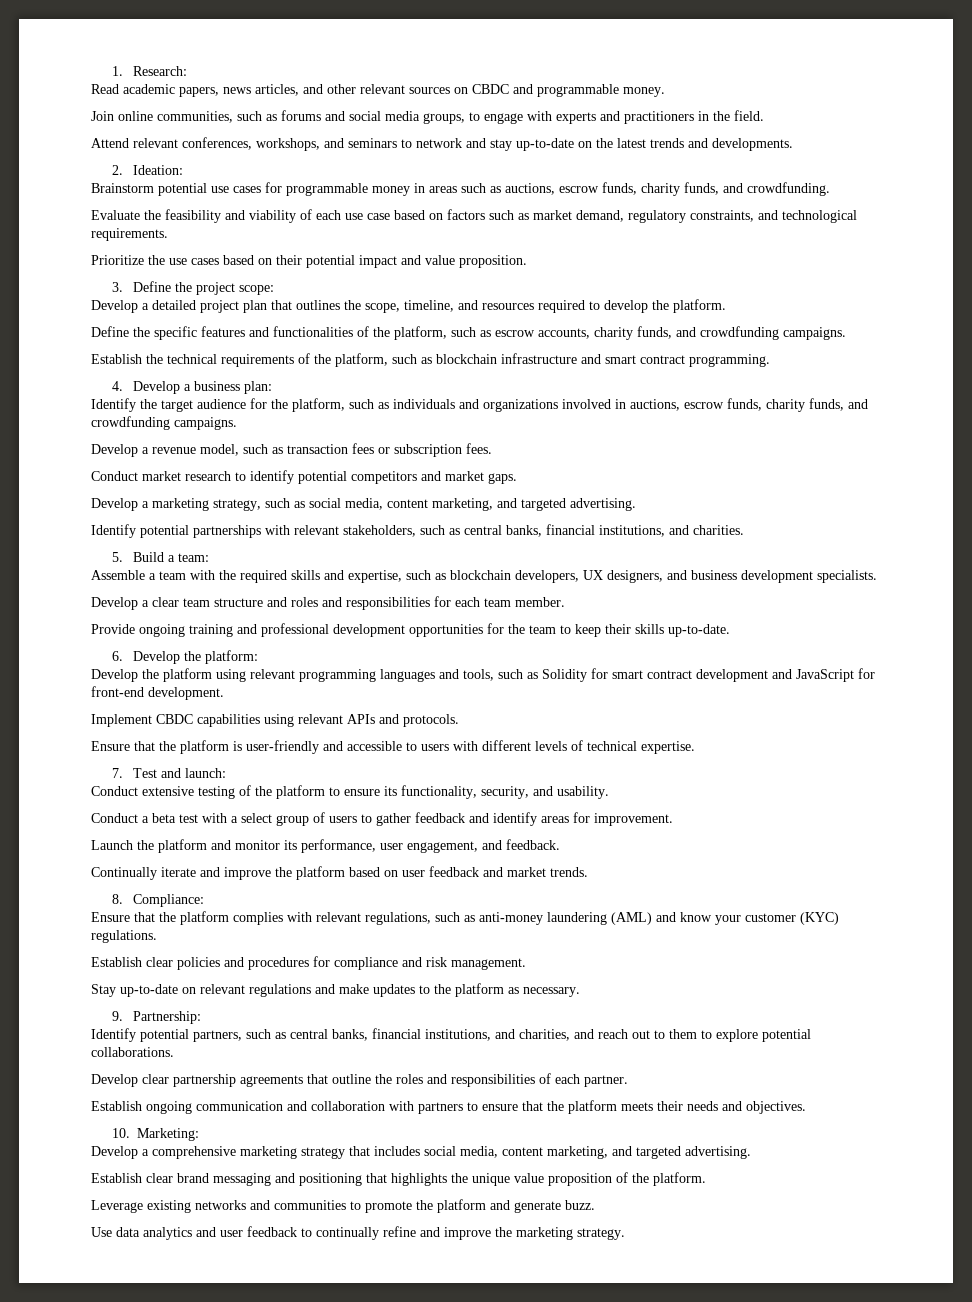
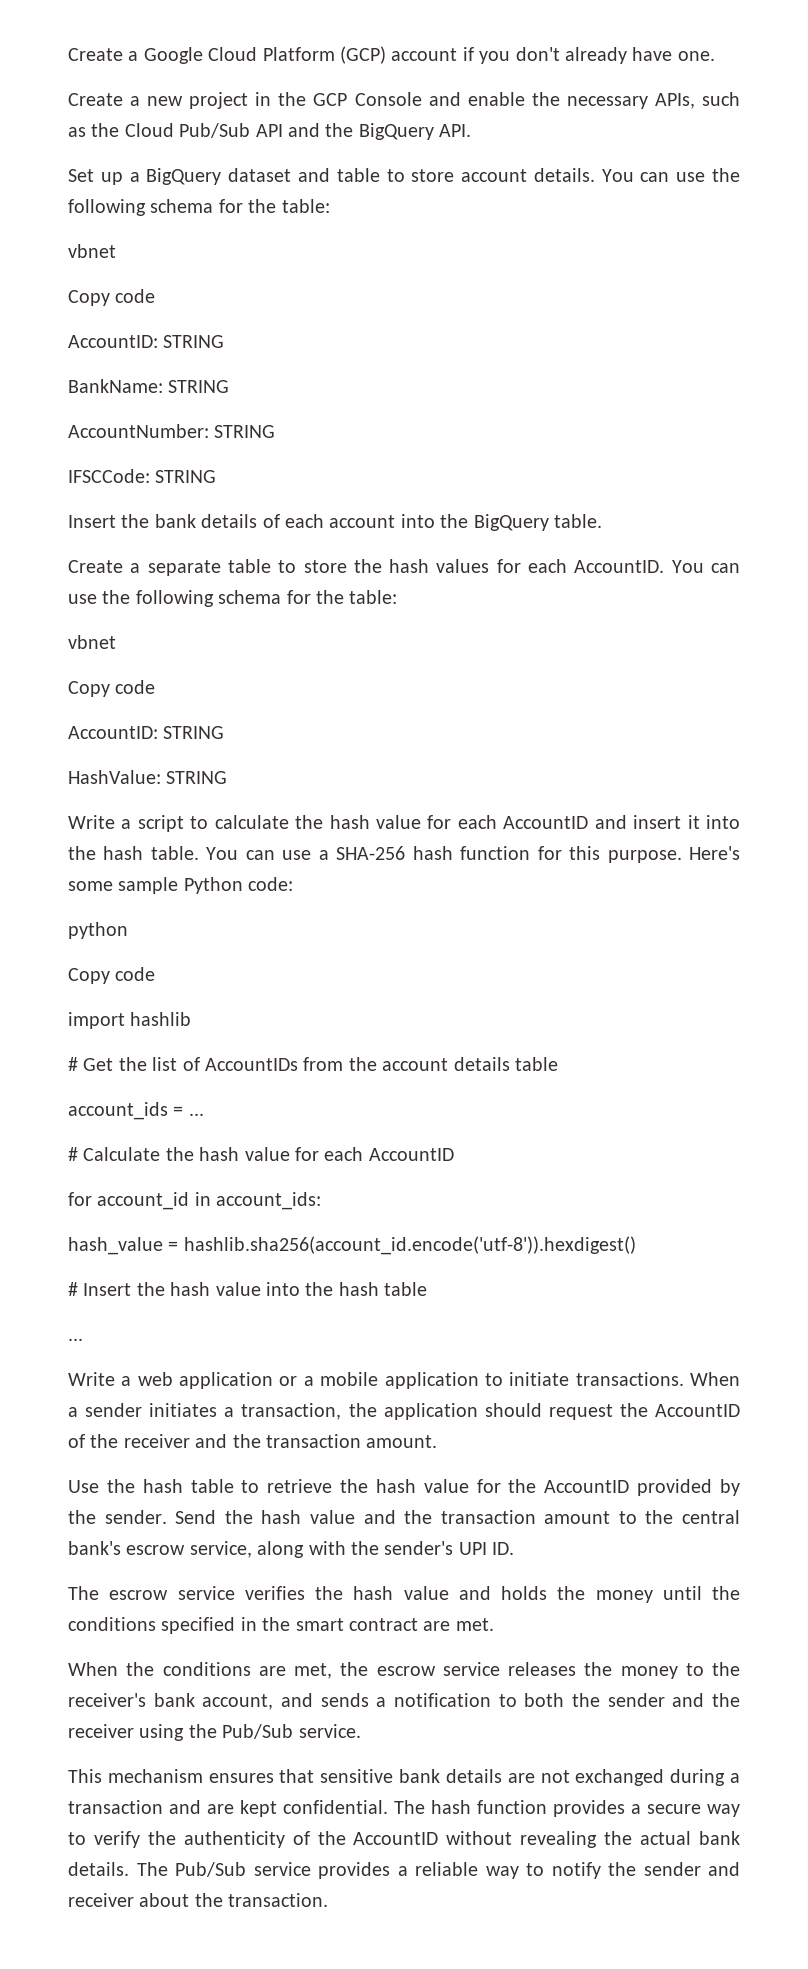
[112,66,188,76] [91,84,665,97] [91,110,764,124] [91,137,793,151] [112,165,184,175] [91,182,830,196] [91,209,857,223] [91,228,168,241] [91,255,527,268] [112,281,275,295] [91,299,726,313] [91,326,846,340] [91,353,770,367] [112,381,273,394] [91,398,868,412] [91,416,237,430] [91,443,492,457] [91,470,517,484] [91,498,636,511] [91,524,744,538] [112,552,210,562] [91,570,877,583] [91,596,565,610] [91,623,730,637] [112,650,259,664] [91,668,875,682] [91,686,224,700] [91,714,459,727] [91,740,695,754] [112,768,227,778] [91,785,609,799] [91,812,673,826] [91,839,560,853] [91,866,588,880] [112,894,205,907] [91,911,839,925] [91,930,157,943] [91,956,526,970] [91,983,580,997] [112,1011,202,1024] [91,1028,811,1042] [91,1047,174,1057] [91,1073,628,1087] [91,1100,806,1114] [112,1128,200,1141] [91,1146,751,1159] [91,1172,706,1186] [91,1199,595,1213] [91,1226,625,1240] 1. Research: // Read academic papers, news articles, and other relevant sources on CBDC and programmable money. // Join online communities, such as forums and social media groups, to engage with experts and practitioners in the field. // Attend relevant conferences, workshops, and seminars to network and stay up-to-date on the latest trends and developments. // 2. Ideation: // Brainstorm potential use cases for programmable money in areas such as auctions, escrow funds, charity funds, and crowdfunding. // Evaluate the feasibility and viability of each use case based on factors such as market demand, regulatory constraints, and technological requirements. // Prioritize the use cases based on their potential impact and value proposition. // 3. Define the project scope: // Develop a detailed project plan that outlines the scope, timeline, and resources required to develop the platform. // Define the specific features and functionalities of the platform, such as escrow accounts, charity funds, and crowdfunding campaigns. // Establish the technical requirements of the platform, such as blockchain infrastructure and smart contract programming. // 4. Develop a business plan: // Identify the target audience for the platform, such as individuals and organizations involved in auctions, escrow funds, charity funds, and crowdfunding campaigns. // Develop a revenue model, such as transaction fees or subscription fees. // Conduct market research to identify potential competitors and market gaps. // Develop a marketing strategy, such as social media, content marketing, and targeted advertising. // Identify potential partnerships with relevant stakeholders, such as central banks, financial institutions, and charities. // 5. Build a team: // Assemble a team with the required skills and expertise, such as blockchain developers, UX designers, and business development specialists. // Develop a clear team structure and roles and responsibilities for each team member. // Provide ongoing training and professional development opportunities for the team to keep their skills up-to-date. // 6. Develop the platform: // Develop the platform using relevant programming languages and tools, such as Solidity for smart contract development and JavaScript for front-end development. // Implement CBDC capabilities using relevant APIs and protocols. // Ensure that the platform is user-friendly and accessible to users with different levels of technical expertise. // 7. Test and launch: // Conduct extensive testing of the platform to ensure its functionality, security, and usability. // Conduct a beta test with a select group of users to gather feedback and identify areas for improvement. // Launch the platform and monitor its performance, user engagement, and feedback. // Continually iterate and improve the platform based on user feedback and market trends. // 8. Compliance: // Ensure that the platform complies with relevant regulations, such as anti-money laundering (AML) and know your customer (KYC) regulations. // Establish clear policies and procedures for compliance and risk management. // Stay up-to-date on relevant regulations and make updates to the platform as necessary. // 9. Partnership: // Identify potential partners, such as central banks, financial institutions, and charities, and reach out to them to explore potential collaborations. // Develop clear partnership agreements that outline the roles and responsibilities of each partner. // Establish ongoing communication and collaboration with partners to ensure that the platform meets their needs and objectives. // 10. Marketing: // Develop a comprehensive marketing strategy that includes social media, content marketing, and targeted advertising. // Establish clear brand messaging and positioning that highlights the unique value proposition of the platform. // Leverage existing networks and communities to promote the platform and generate buzz. // Use data analytics and user feedback to continually refine and improve the marketing strategy. -> [68,46,715,64] [68,92,741,109] [68,123,472,140] [68,168,741,185] [68,199,330,216] [68,244,116,258] [68,289,156,306] [68,335,225,348] [68,379,230,393] [68,424,276,438] [68,469,217,483] [68,514,602,531] [68,559,740,576] [68,590,398,607] [68,635,116,649] [68,680,156,697] [68,726,225,739] [68,770,228,784] [68,815,741,832] [68,846,740,863] [68,877,294,894] [68,922,128,939] [68,967,156,984] [68,1012,192,1029] [68,1057,558,1071] [68,1102,204,1120] [68,1147,454,1161] [68,1192,322,1210] [68,1236,636,1255] [68,1282,428,1296] [68,1338,83,1341] [68,1372,741,1389] [68,1403,741,1420] [68,1434,438,1448] [68,1479,740,1496] [68,1510,741,1524] [68,1541,515,1558] [68,1586,740,1603] [68,1617,494,1634] [68,1662,740,1679] [68,1693,740,1710] [68,1724,361,1741] [68,1769,740,1786] [68,1800,740,1817] [68,1831,740,1848] [68,1862,740,1879] [68,1893,329,1907] Create a Google Cloud Platform (GCP) account if you don't already have one. // Create a new project in the GCP Console and enable the necessary APIs, such as the Cloud Pub/Sub API and the BigQuery API. // Set up a BigQuery dataset and table to store account details. You can use the following schema for the table: // vbnet // Copy code // AccountID: STRING // BankName: STRING // AccountNumber: STRING // IFSCCode: STRING // Insert the bank details of each account into the BigQuery table. // Create a separate table to store the hash values for each AccountID. You can use the following schema for the table: // vbnet // Copy code // AccountID: STRING // HashValue: STRING // Write a script to calculate the hash value for each AccountID and insert it into the hash table. You can use a SHA-256 hash function for this purpose. Here's some sample Python code: // python // Copy code // import hashlib // # Get the list of AccountIDs from the account details table // account_ids = ... // # Calculate the hash value for each AccountID // for account_id in account_ids: // hash_value = hashlib.sha256(account_id.encode('utf-8')).hexdigest() // # Insert the hash value into the hash table // ... // Write a web application or a mobile application to initiate transactions. When a sender initiates a transaction, the application should request the AccountID of the receiver and the transaction amount. // Use the hash table to retrieve the hash value for the AccountID provided by the sender. Send the hash value and the transaction amount to the central bank's escrow service, along with the sender's UPI ID. // The escrow service verifies the hash value and holds the money until the conditions specified in the smart contract are met. // When the conditions are met, the escrow service releases the money to the receiver's bank account, and sends a notification to both the sender and the receiver using the Pub/Sub service. // This mechanism ensures that sensitive bank details are not exchanged during a transaction and are kept confidential. The hash function provides a secure way to verify the authenticity of the AccountID without revealing the actual bank details. The Pub/Sub service provides a reliable way to notify the sender and receiver about the transaction.

